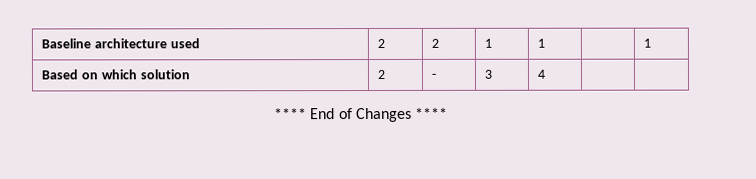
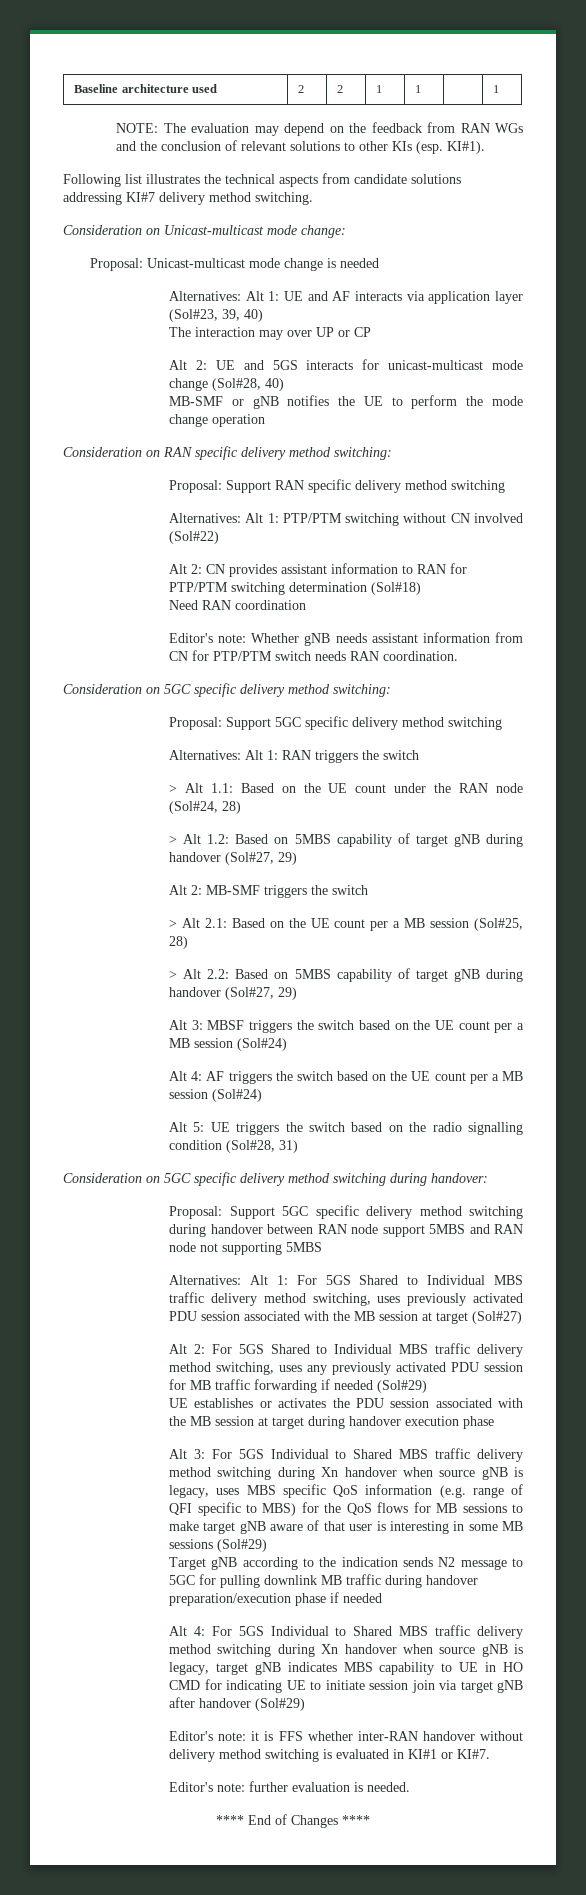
[41,69,190,80] [377,69,386,80] [431,73,437,79] [484,69,493,79] [537,69,546,79] // Based on which solution | 2 | - | 3 | 4 | | -> [116,122,523,136] [116,140,486,154] [63,173,461,187] [63,192,313,205] [63,225,346,238] [89,258,379,271] [169,291,523,304] [169,309,264,322] [169,327,372,340] [169,359,523,370] [169,378,285,391] [169,395,524,409] [169,414,266,427] [63,446,392,460] [169,479,506,493] [169,513,524,526] [169,531,220,544] [169,563,468,577] [169,582,422,595] [169,600,307,610] [169,632,523,646] [169,650,459,661] [63,683,391,697] [169,716,503,730] [169,750,420,763] [169,783,523,793] [169,801,242,814] [169,833,523,847] [169,852,298,865] [169,885,369,898] [169,918,524,931] [169,936,189,949] [169,968,523,982] [169,987,298,1000] [169,1020,525,1033] [169,1038,288,1051] [169,1071,524,1084] [169,1089,263,1102] [169,1122,523,1135] [169,1140,299,1153] [63,1172,488,1186] [169,1205,523,1219] [169,1224,524,1237] [169,1242,323,1255] [169,1275,523,1285] [169,1292,524,1306] [169,1311,523,1324] [169,1343,523,1357] [169,1362,523,1375] [169,1379,428,1393] [169,1398,524,1408] [169,1416,495,1429] [169,1448,523,1462] [169,1467,524,1480] [169,1484,524,1498] [169,1502,523,1516] [169,1520,523,1534] [169,1539,268,1552] [169,1557,524,1570] [169,1574,479,1588] [169,1592,383,1606] [169,1625,523,1639] [169,1644,524,1657] [169,1662,523,1675] [169,1679,523,1693] [169,1697,306,1711] [169,1731,523,1741] [169,1749,491,1762] [169,1781,411,1792] // NOTE: The evaluation may depend on the feedback from RAN WGs and the conclusion of relevant solutions to other KIs (esp. KI#1). // Following list illustrates the technical aspects from candidate solutions addressing KI#7 delivery method switching. // Consideration on Unicast-multicast mode change: // Proposal: Unicast-multicast mode change is needed // Alternatives: Alt 1: UE and AF interacts via application layer (Sol#23, 39, 40) // The interaction may over UP or CP // Alt 2: UE and 5GS interacts for unicast-multicast mode change (Sol#28, 40) // MB-SMF or gNB notifies the UE to perform the mode change operation // Consideration on RAN specific delivery method switching: // Proposal: Support RAN specific delivery method switching // Alternatives: Alt 1: PTP/PTM switching without CN involved (Sol#22) // Alt 2: CN provides assistant information to RAN for PTP/PTM switching determination (Sol#18) // Need RAN coordination // Editor's note: Whether gNB needs assistant information from CN for PTP/PTM switch needs RAN coordination. // Consideration on 5GC specific delivery method switching: // Proposal: Support 5GC specific delivery method switching // Alternatives: Alt 1: RAN triggers the switch // > Alt 1.1: Based on the UE count under the RAN node (Sol#24, 28) // > Alt 1.2: Based on 5MBS capability of target gNB during handover (Sol#27, 29) // Alt 2: MB-SMF triggers the switch // > Alt 2.1: Based on the UE count per a MB session (Sol#25, 28) // > Alt 2.2: Based on 5MBS capability of target gNB during handover (Sol#27, 29) // Alt 3: MBSF triggers the switch based on the UE count per a MB session (Sol#24) // Alt 4: AF triggers the switch based on the UE count per a MB session (Sol#24) // Alt 5: UE triggers the switch based on the radio signalling condition (Sol#28, 31) // Consideration on 5GC specific delivery method switching during handover: // Proposal: Support 5GC specific delivery method switching during handover between RAN node support 5MBS and RAN node not supporting 5MBS // Alternatives: Alt 1: For 5GS Shared to Individual MBS traffic delivery method switching, uses previously activated PDU session associated with the MB session at target (Sol#27) // Alt 2: For 5GS Shared to Individual MBS traffic delivery method switching, uses any previously activated PDU session for MB traffic forwarding if needed (Sol#29) // UE establishes or activates the PDU session associated with the MB session at target during handover execution phase // Alt 3: For 5GS Individual to Shared MBS traffic delivery method switching during Xn handover when source gNB is legacy, uses MBS specific QoS information (e.g. range of QFI specific to MBS) for the QoS flows for MB sessions to make target gNB aware of that user is interesting in some MB sessions (Sol#29) // Target gNB according to the indication sends N2 message to 5GC for pulling downlink MB traffic during handover preparation/execution phase if needed // Alt 4: For 5GS Individual to Shared MBS traffic delivery method switching during Xn handover when source gNB is legacy, target gNB indicates MBS capability to UE in HO CMD for indicating UE to initiate session join via target gNB after handover (Sol#29) // Editor's note: it is FFS whether inter-RAN handover without delivery method switching is evaluated in KI#1 or KI#7. // Editor's note: further evaluation is needed.

